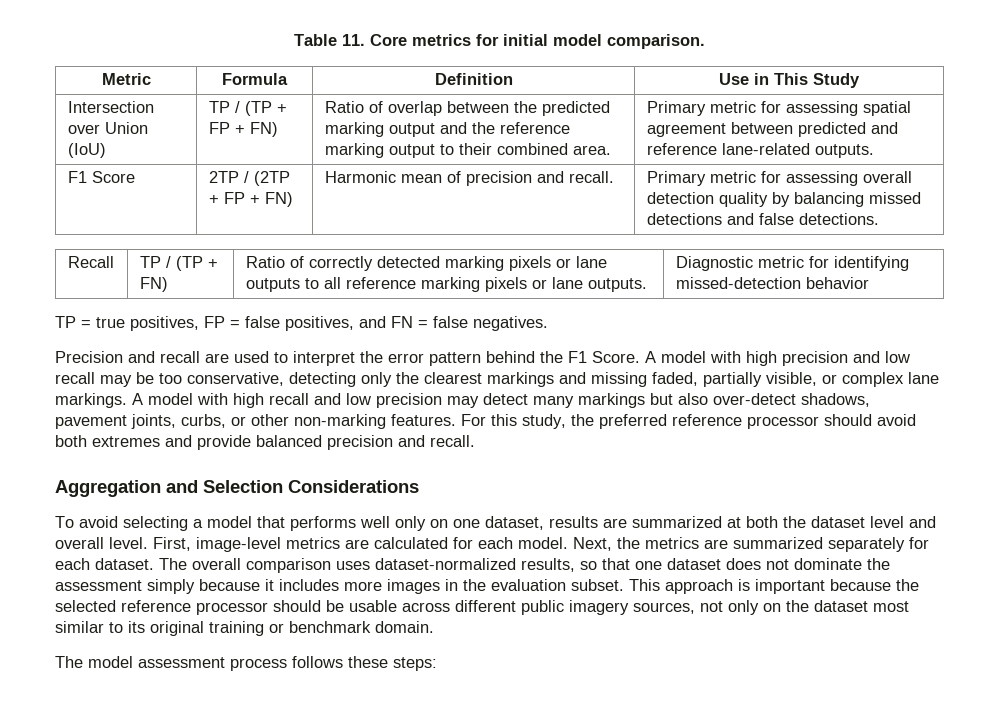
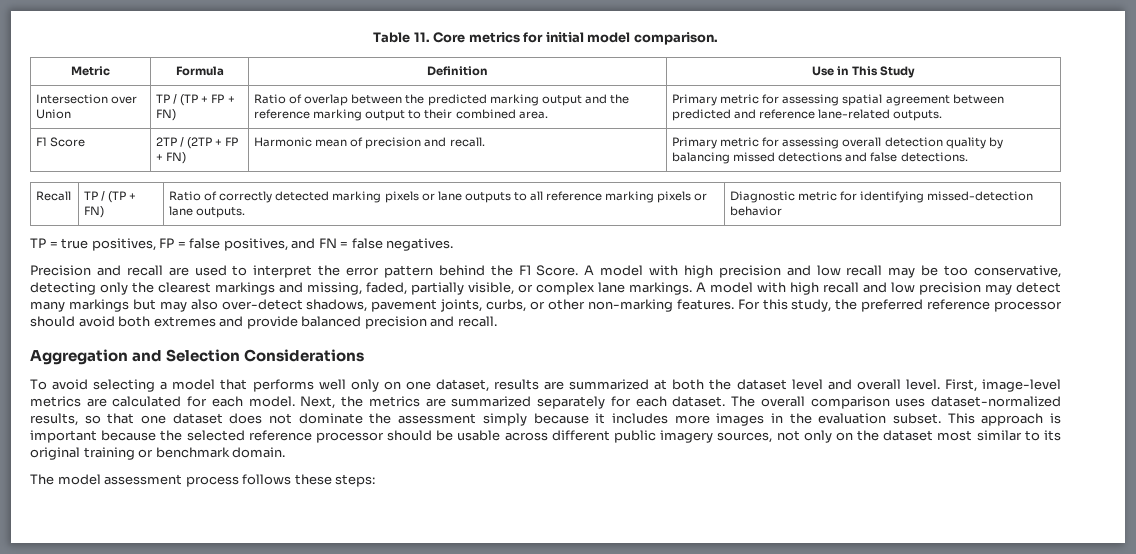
[67,143,106,158] (IoU) -> (72, 114) none
[591,372,647,387] missing -> [307,282,362,295] missing,
(673, 399) none -> [159,301,187,312] may

